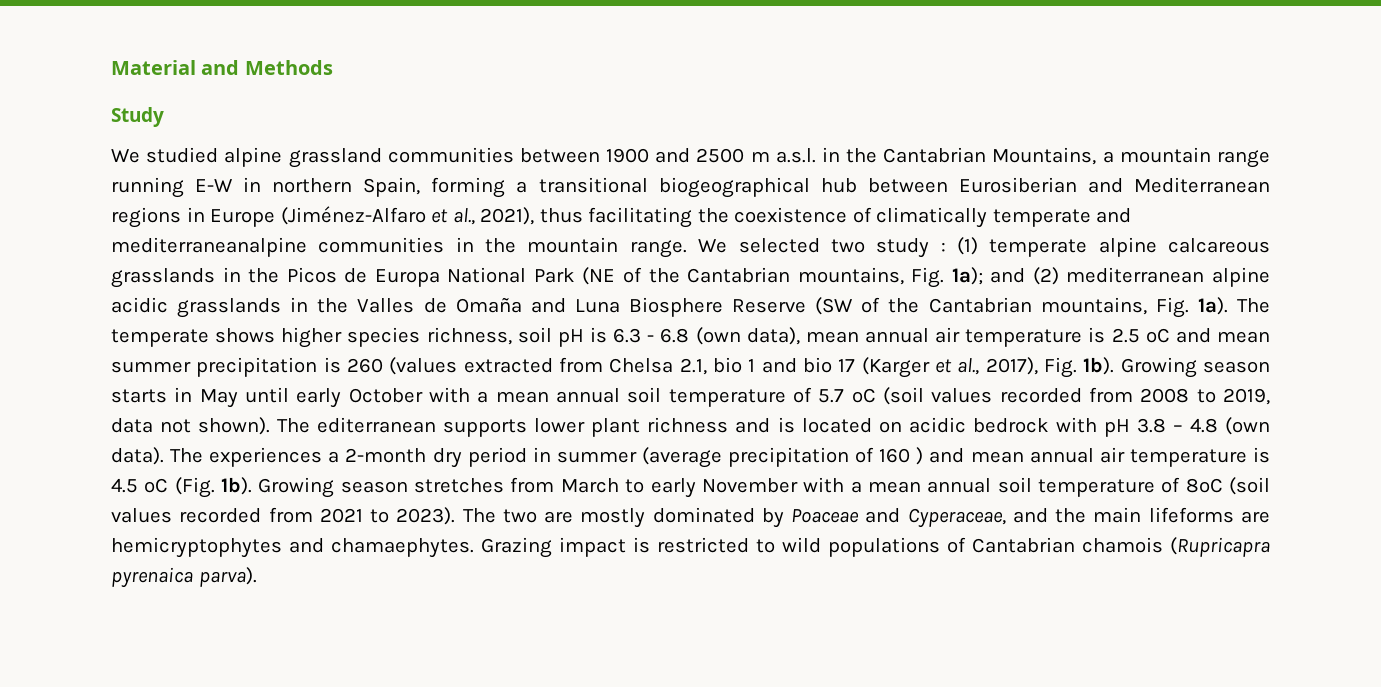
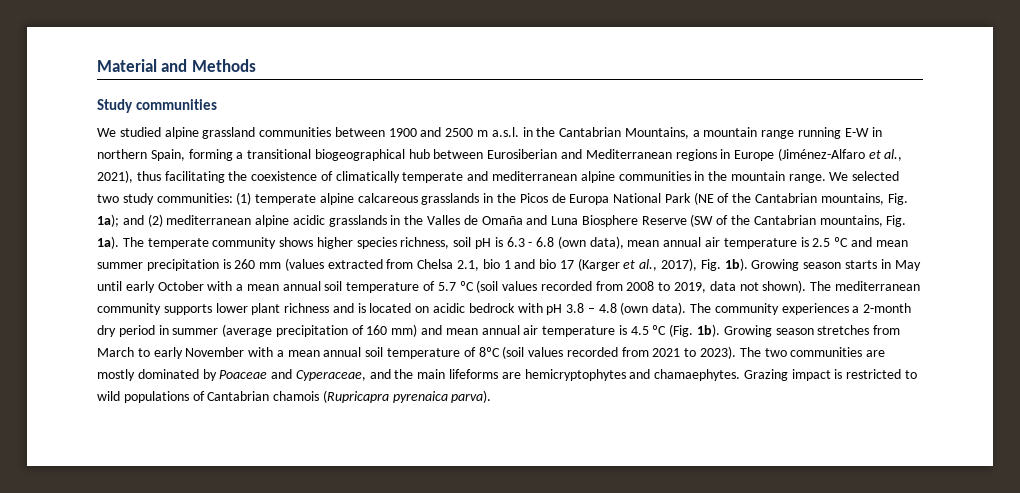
(164, 117) none -> [136,99,218,110] communities
[111,237,307,257] mediterraneanalpine -> [492,171,615,183] mediterranean alpine
[940,242,946,252] : -> [156,193,233,203] communities:
(209, 338) none -> [212,237,277,249] community
(383, 365) none -> [259,262,282,269] mm
[317,417,437,433] editerranean -> [834,281,920,291] [97,303,161,315] mediterranean community
(204, 455) none -> [714,303,779,315] community
[916,447,924,465] ) -> [391,324,418,337] mm)
(537, 516) none -> [790,347,863,357] communities

